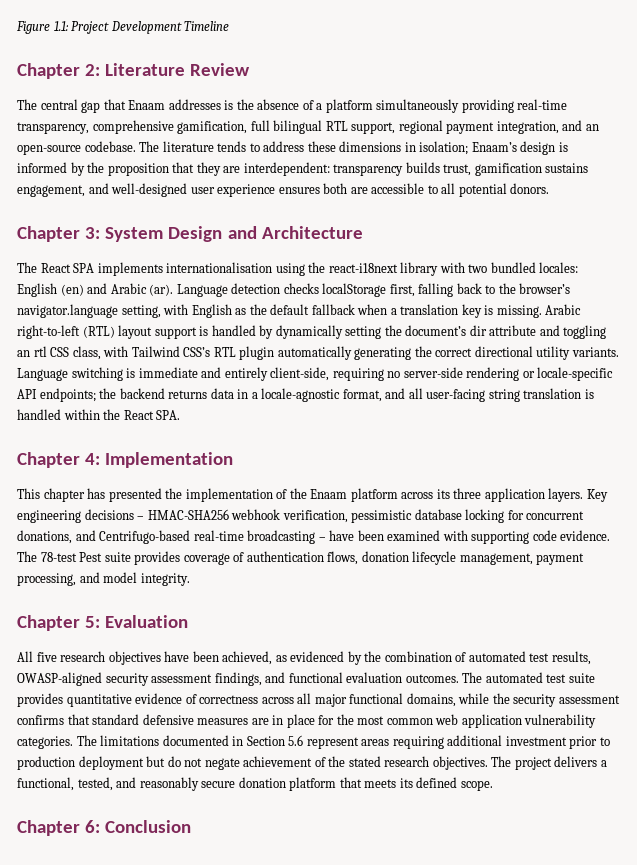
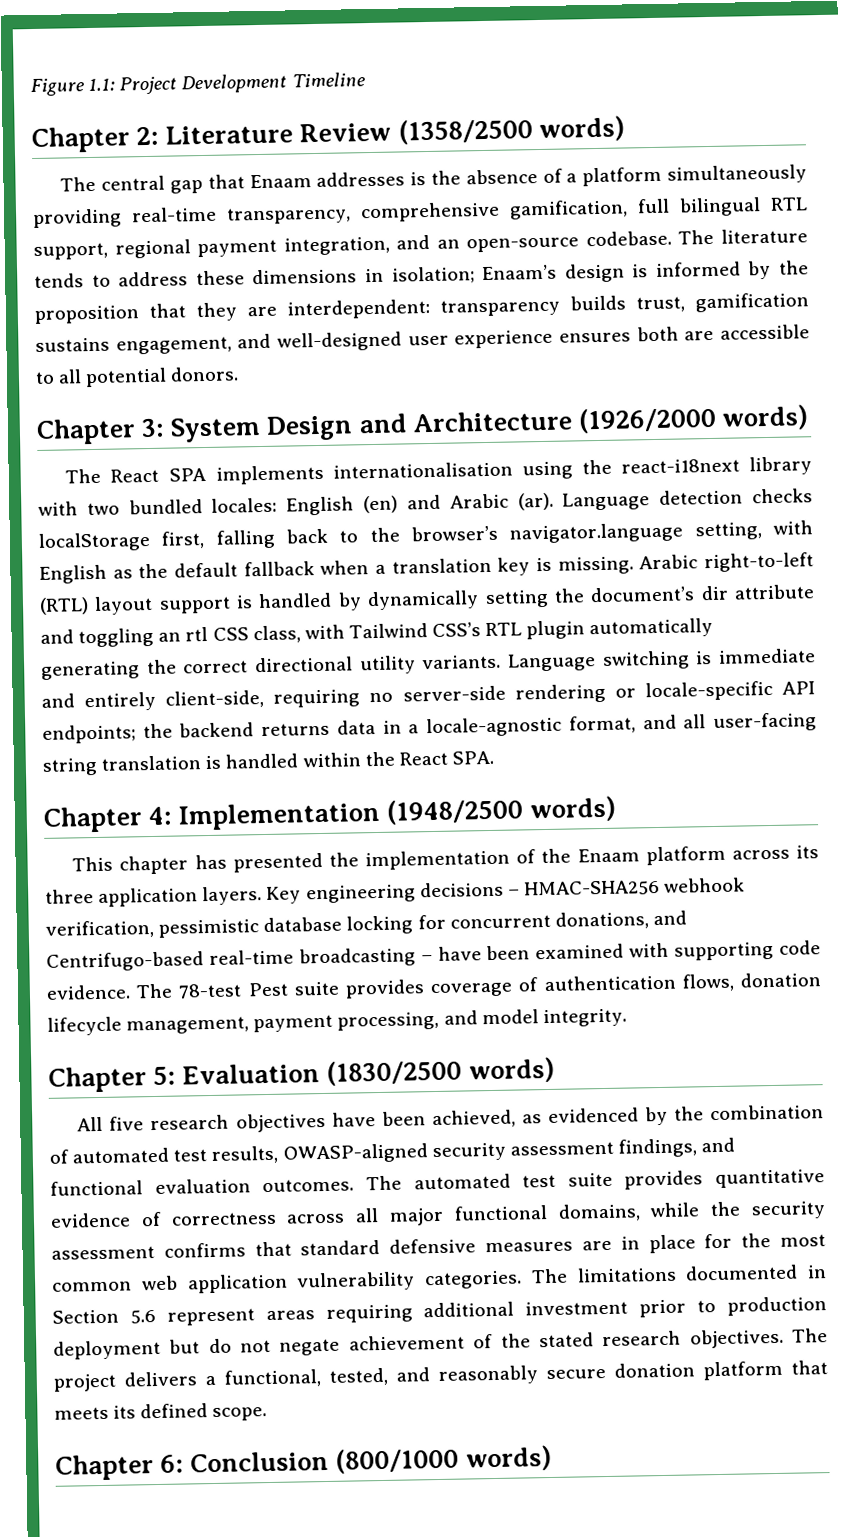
(251, 69) none -> [397,115,625,145] (1358/2500 words)
(363, 232) none -> [577,404,810,434] (1926/2000 words)
(234, 460) none -> [386,795,616,825] (1948/2500 words)
(189, 621) none -> [326,1056,555,1086] (1830/2500 words)
(192, 826) none -> [335,1444,552,1474] (800/1000 words)

